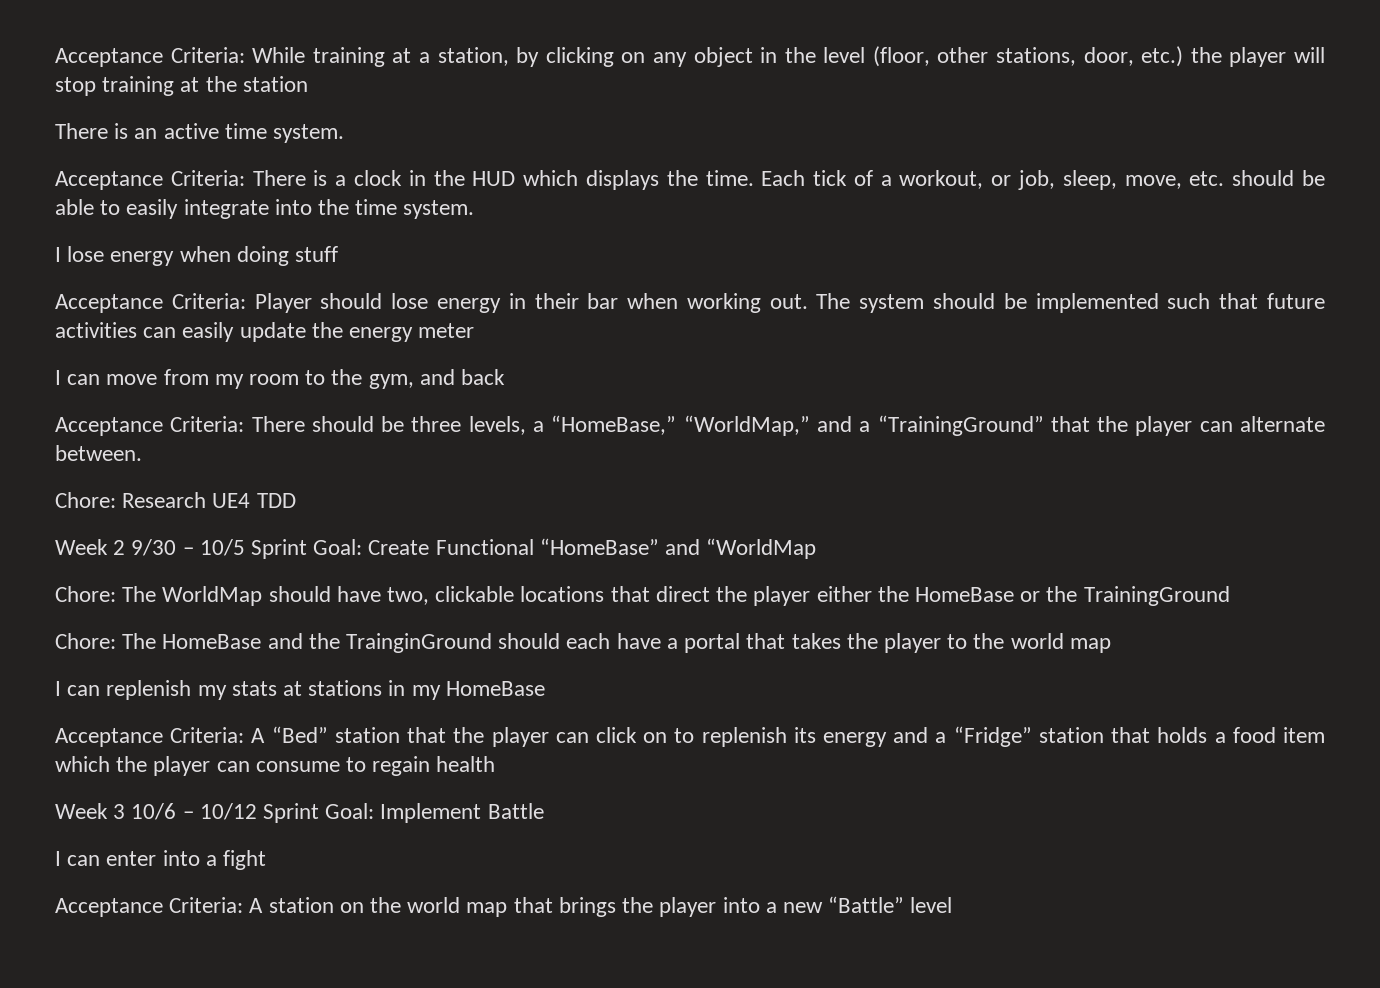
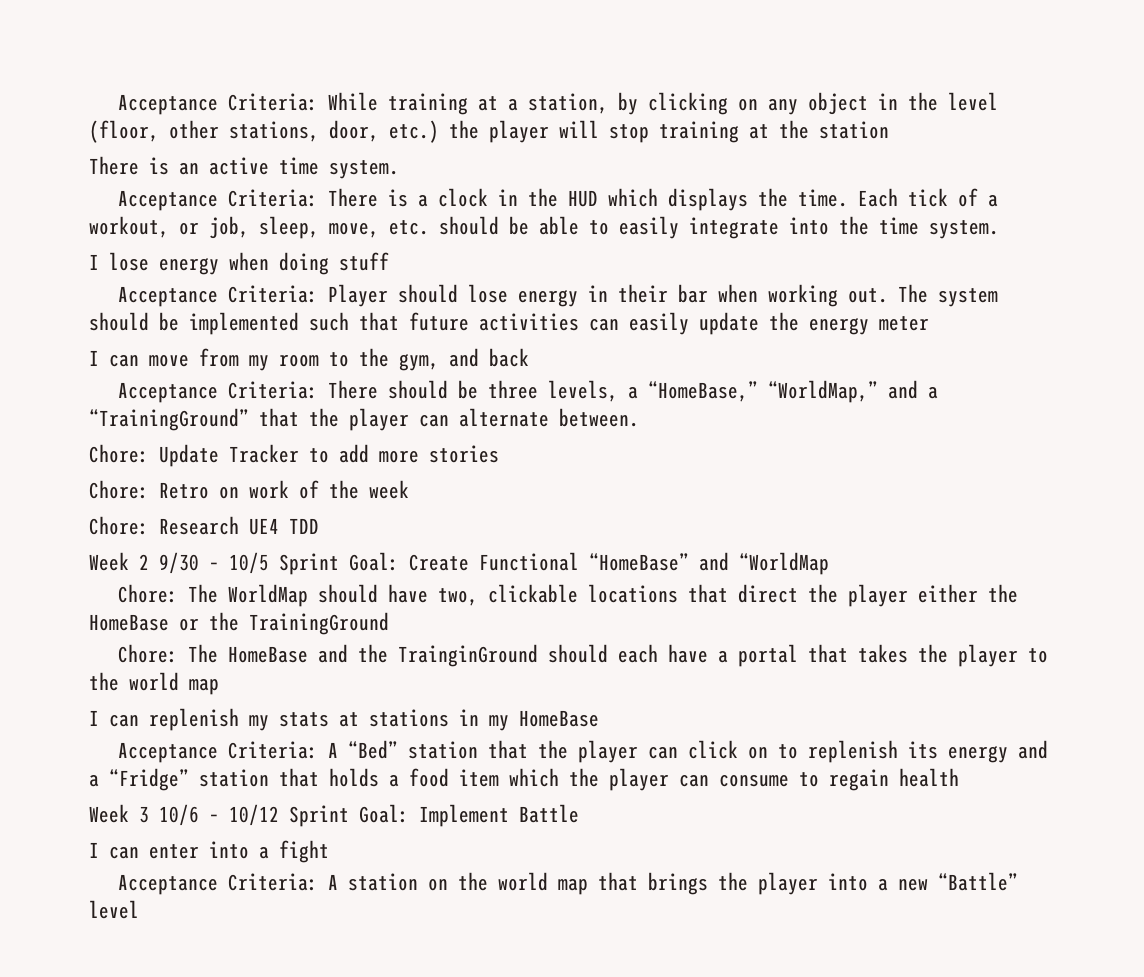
(142, 453) none -> [89,444,499,467] [89,480,409,499] // Chore: Update Tracker to add more stories // Chore: Retro on work of the week

